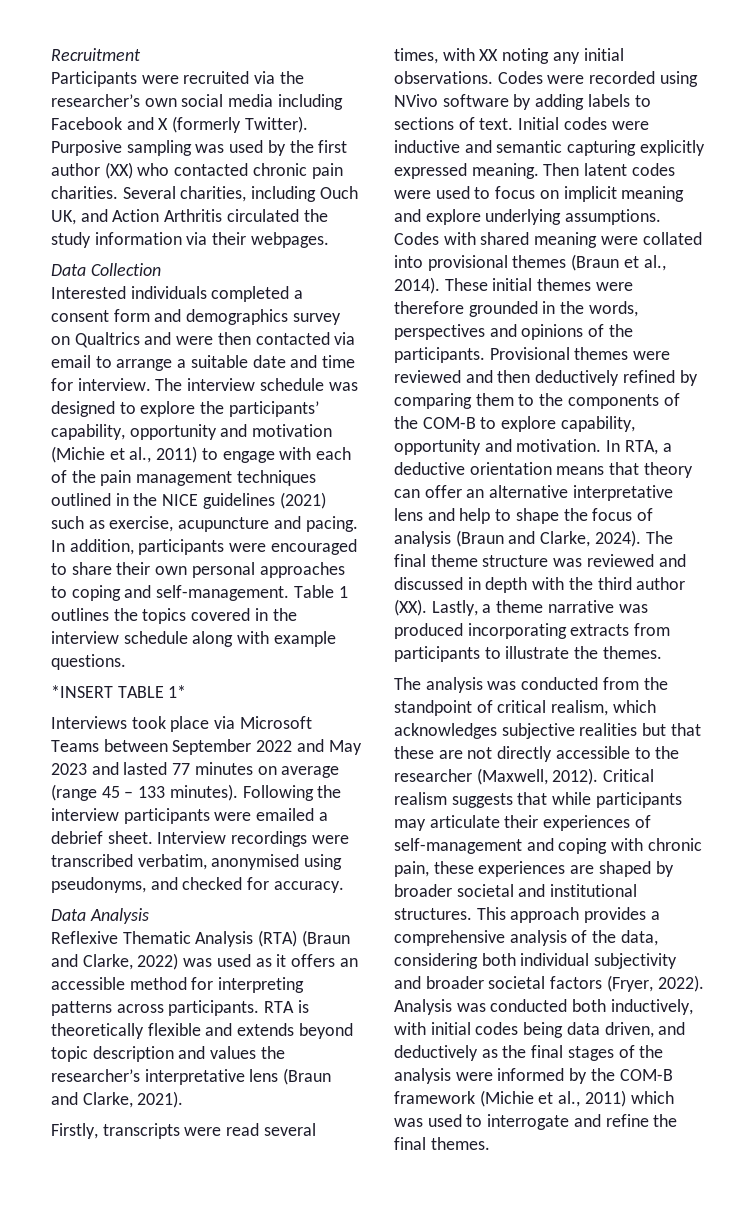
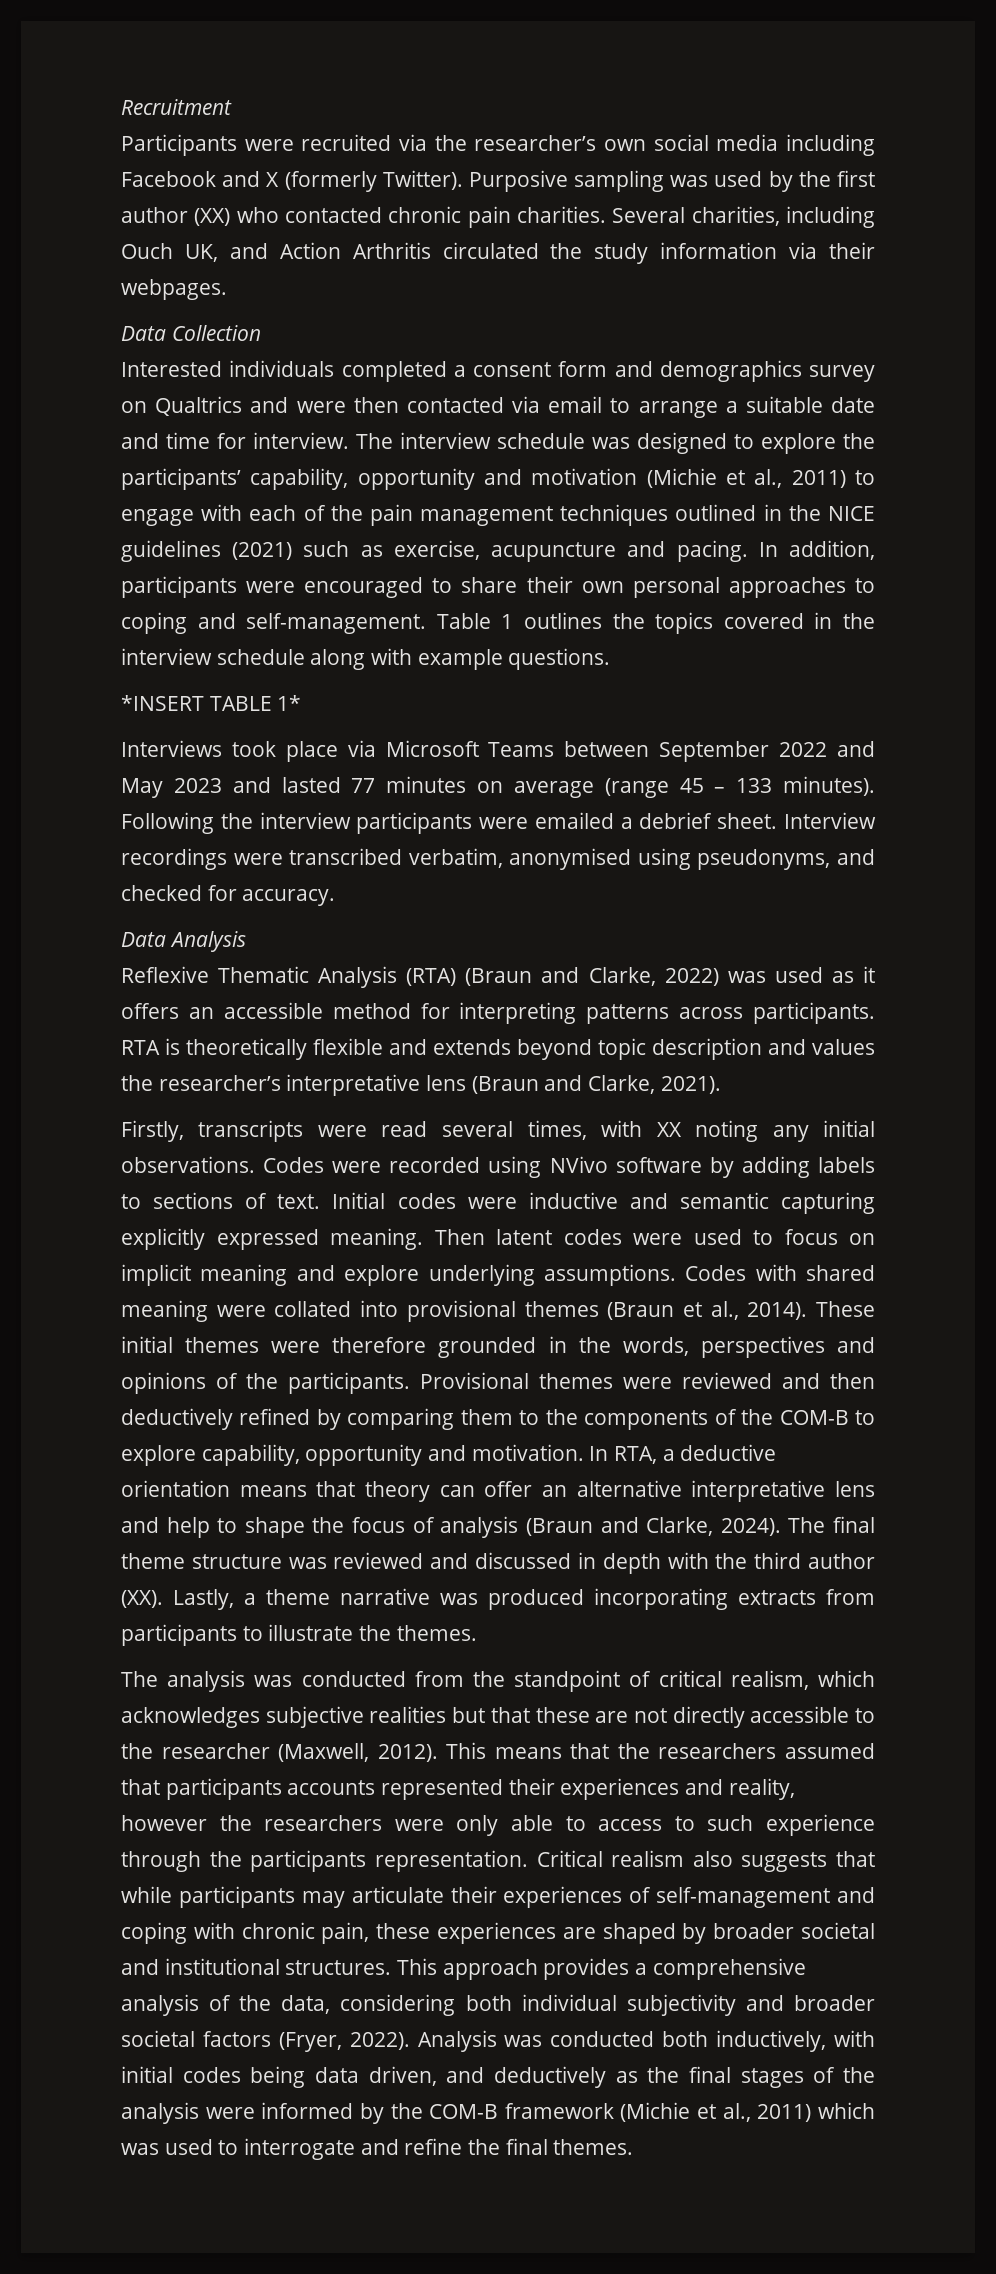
(599, 776) none -> [446,1742,875,1759] [121,1778,795,1800] [121,1814,876,1836] [121,1850,528,1872] This means that the researchers assumed that participants accounts represented their experiences and reality, however the researchers were only able to access to such experience through the participants representation.
(447, 798) none -> [692,1851,733,1867] also

